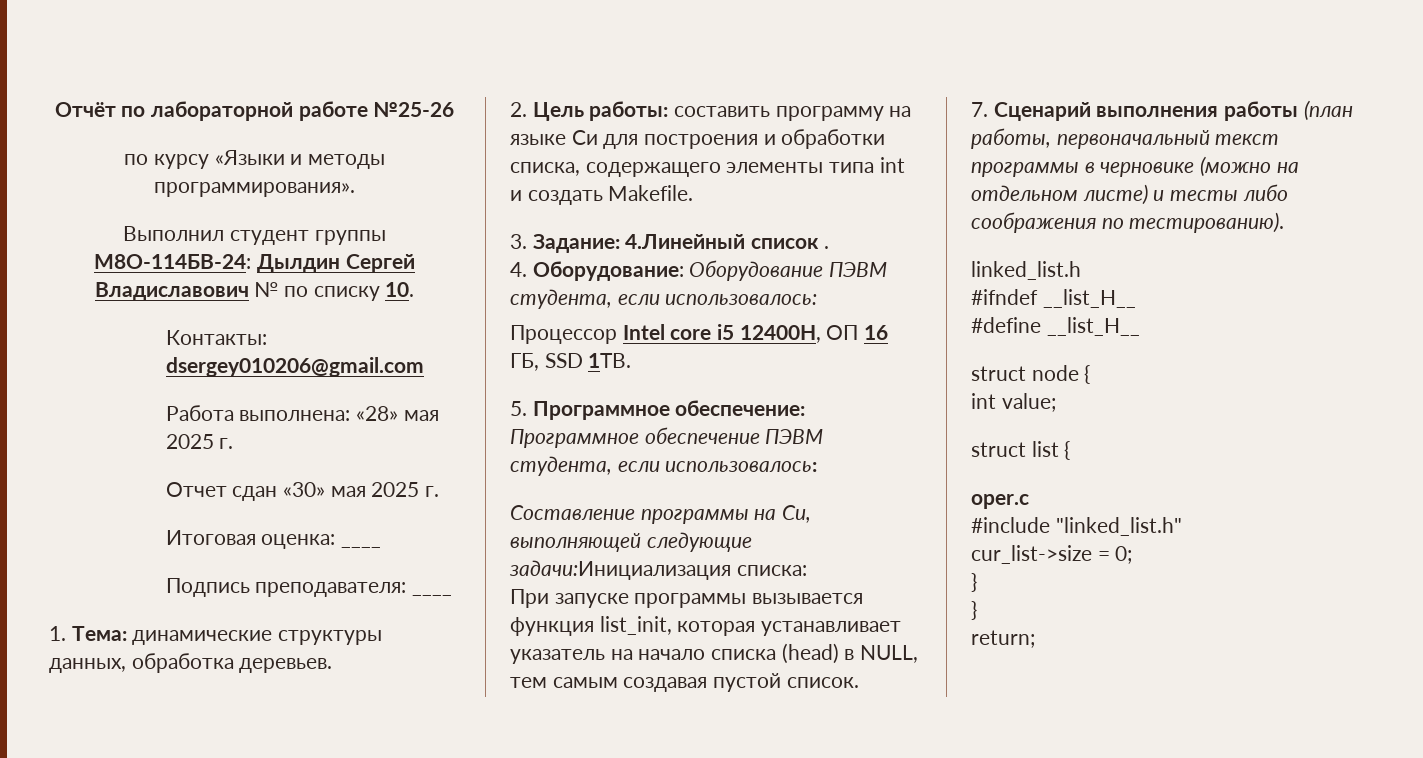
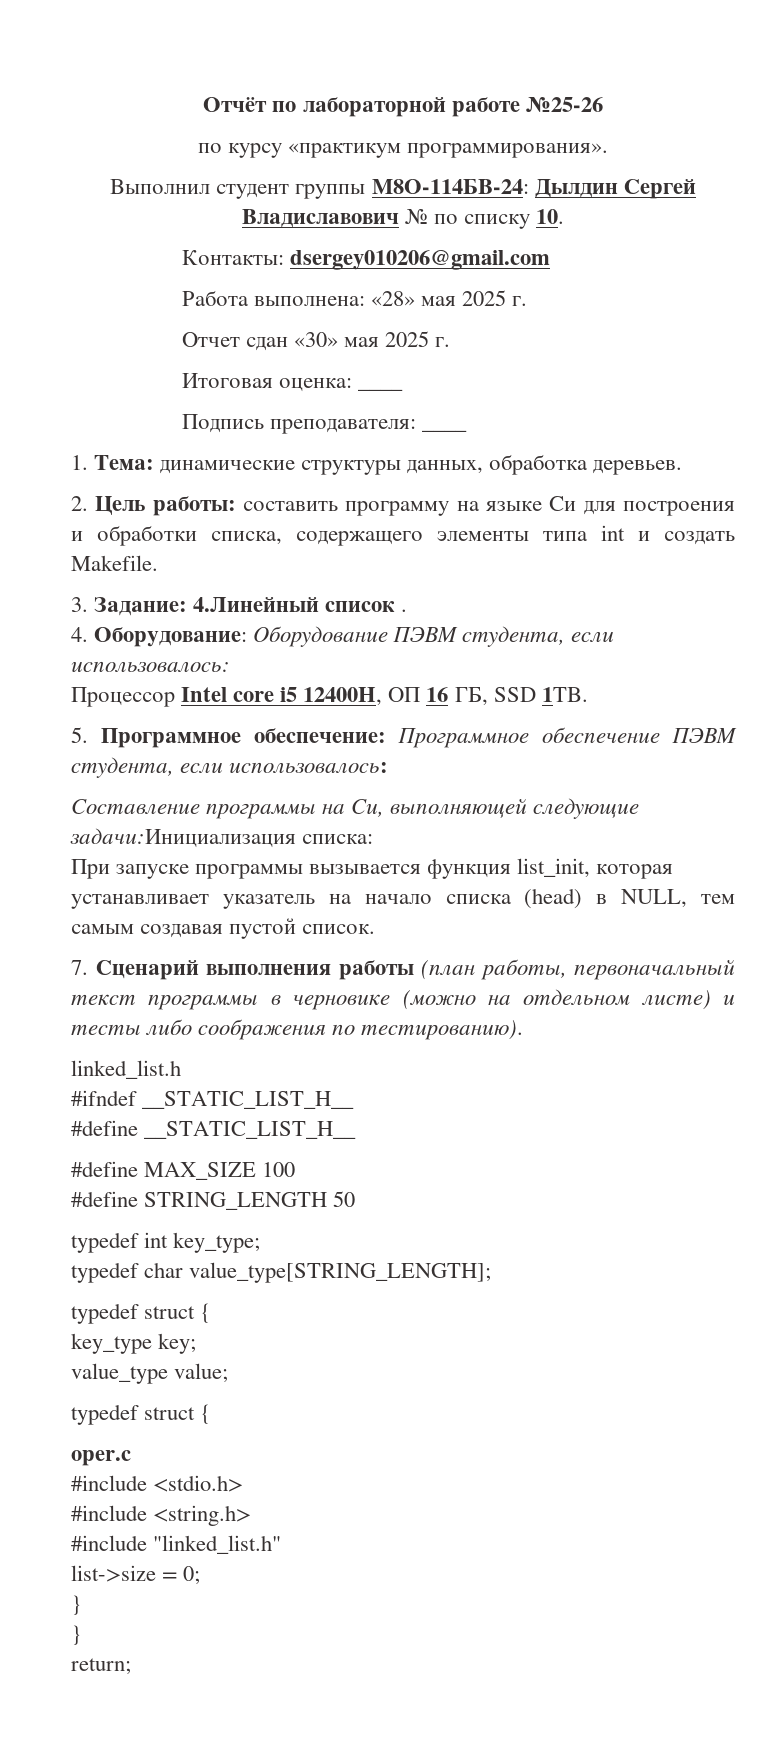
[214,150,385,169] «Языки и методы -> [288,143,402,158] «практикум
[1042,289,1136,308] [971,317,1140,336] [971,365,1091,384] [971,393,996,409] __list_H__ // #define __list_H__ // struct node { // int -> [142,1091,355,1109] [71,1120,357,1139] [71,1161,296,1180] [71,1191,356,1210] [71,1232,261,1253] [71,1262,492,1283] [71,1303,212,1324] [71,1333,197,1354] [71,1363,168,1384] __STATIC_LIST_H__ // #define __STATIC_LIST_H__ // #define MAX_SIZE 100 // #define STRING_LENGTH 50 // typedef int key_type; // typedef char value_type[STRING_LENGTH]; // typedef struct { // key_type key; // value_type
[971,441,1059,457] struct list -> [71,1404,196,1425] typedef struct
(1029, 501) none -> [71,1475,244,1492] [71,1505,252,1526] // #include <stdio.h> // #include <string.h>
[971,545,1092,564] cur_list->size -> [71,1565,156,1582] list->size

